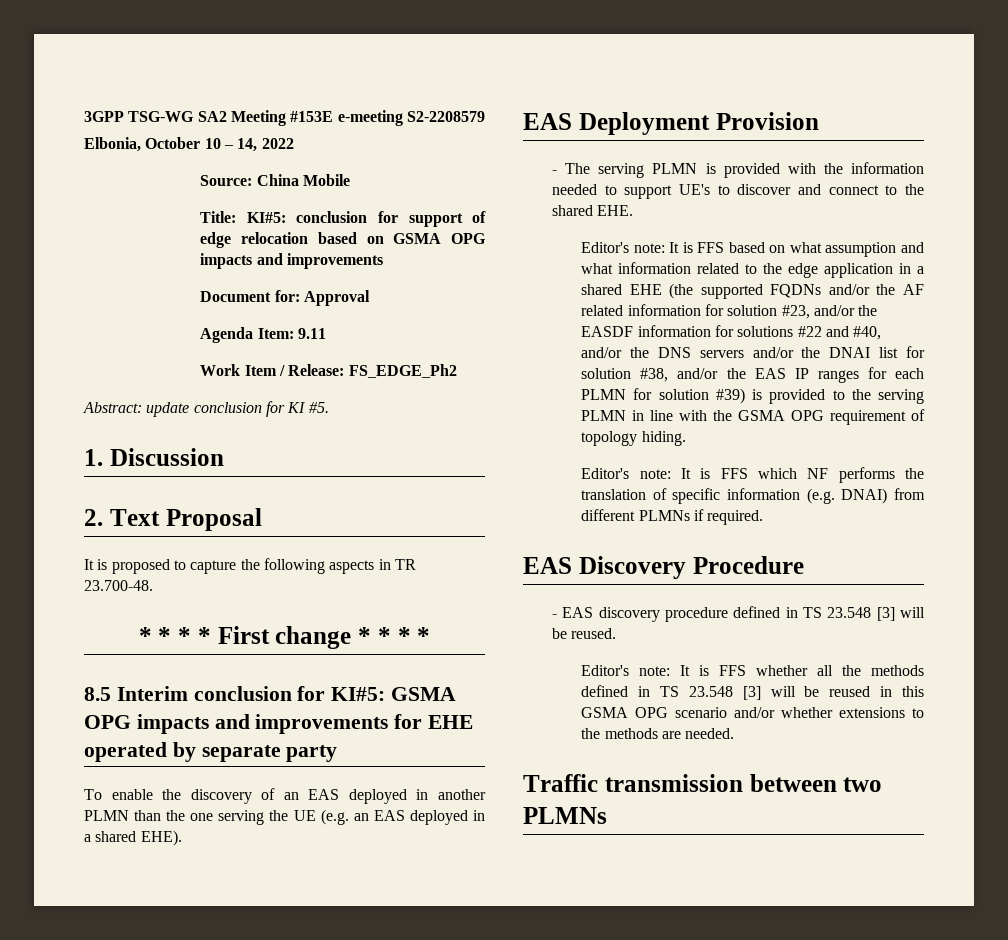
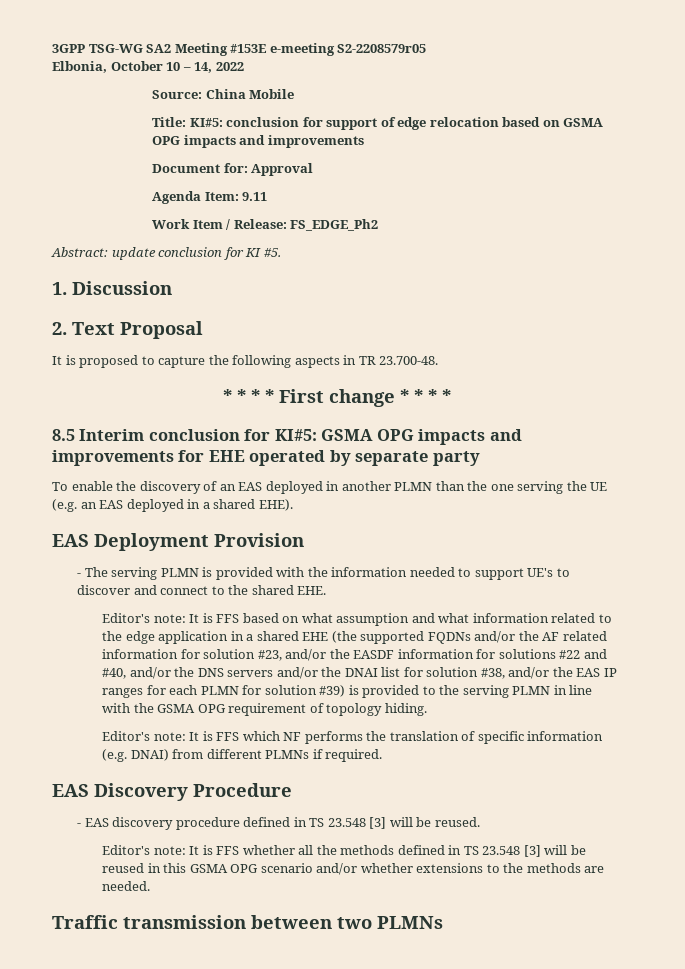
[406,111,485,122] S2-2208579 -> [337,44,427,53] S2-2208579r05

